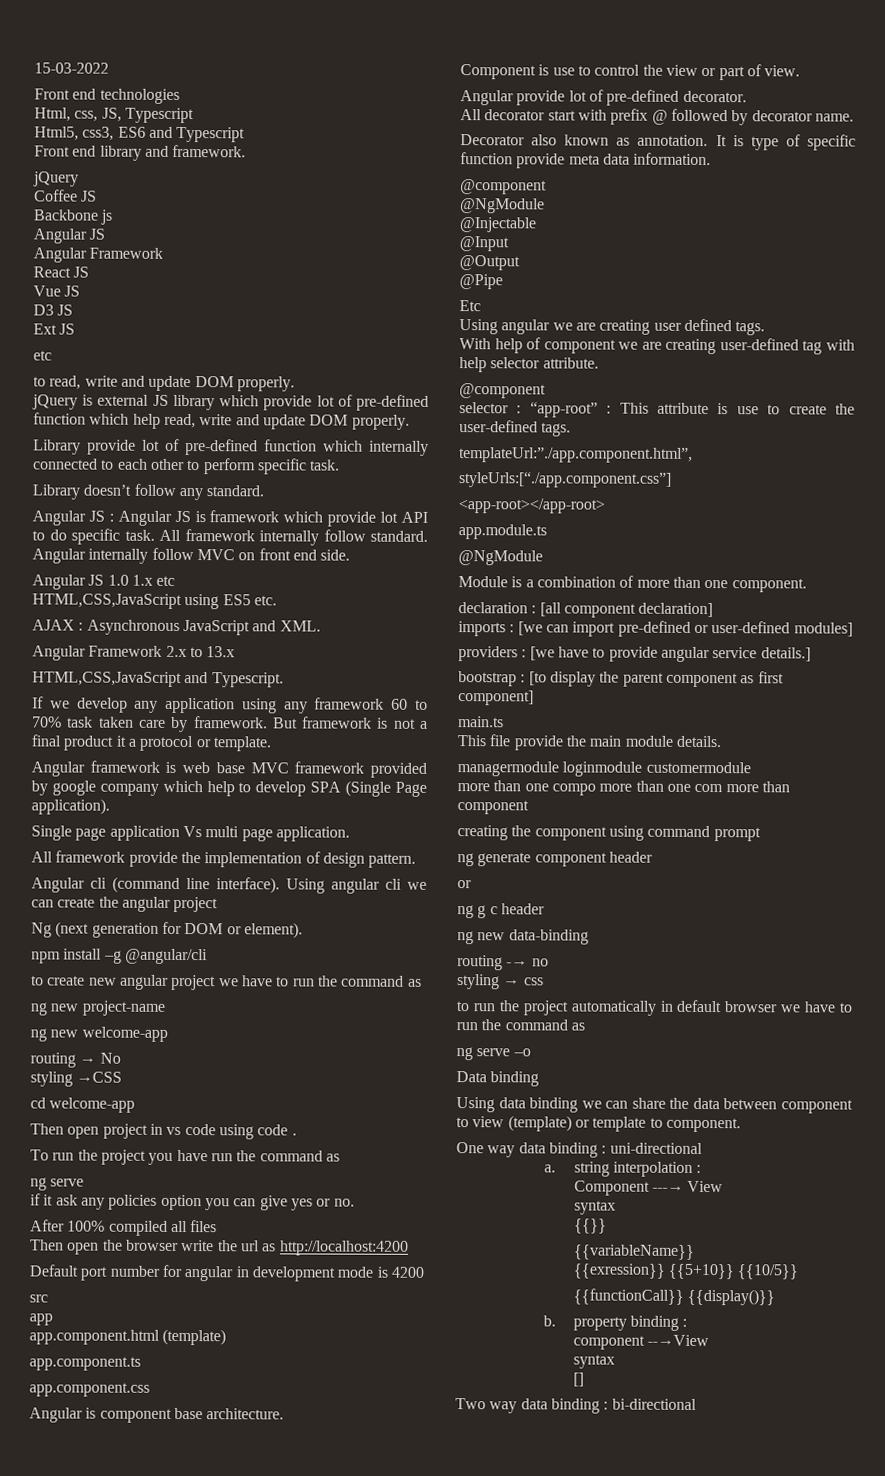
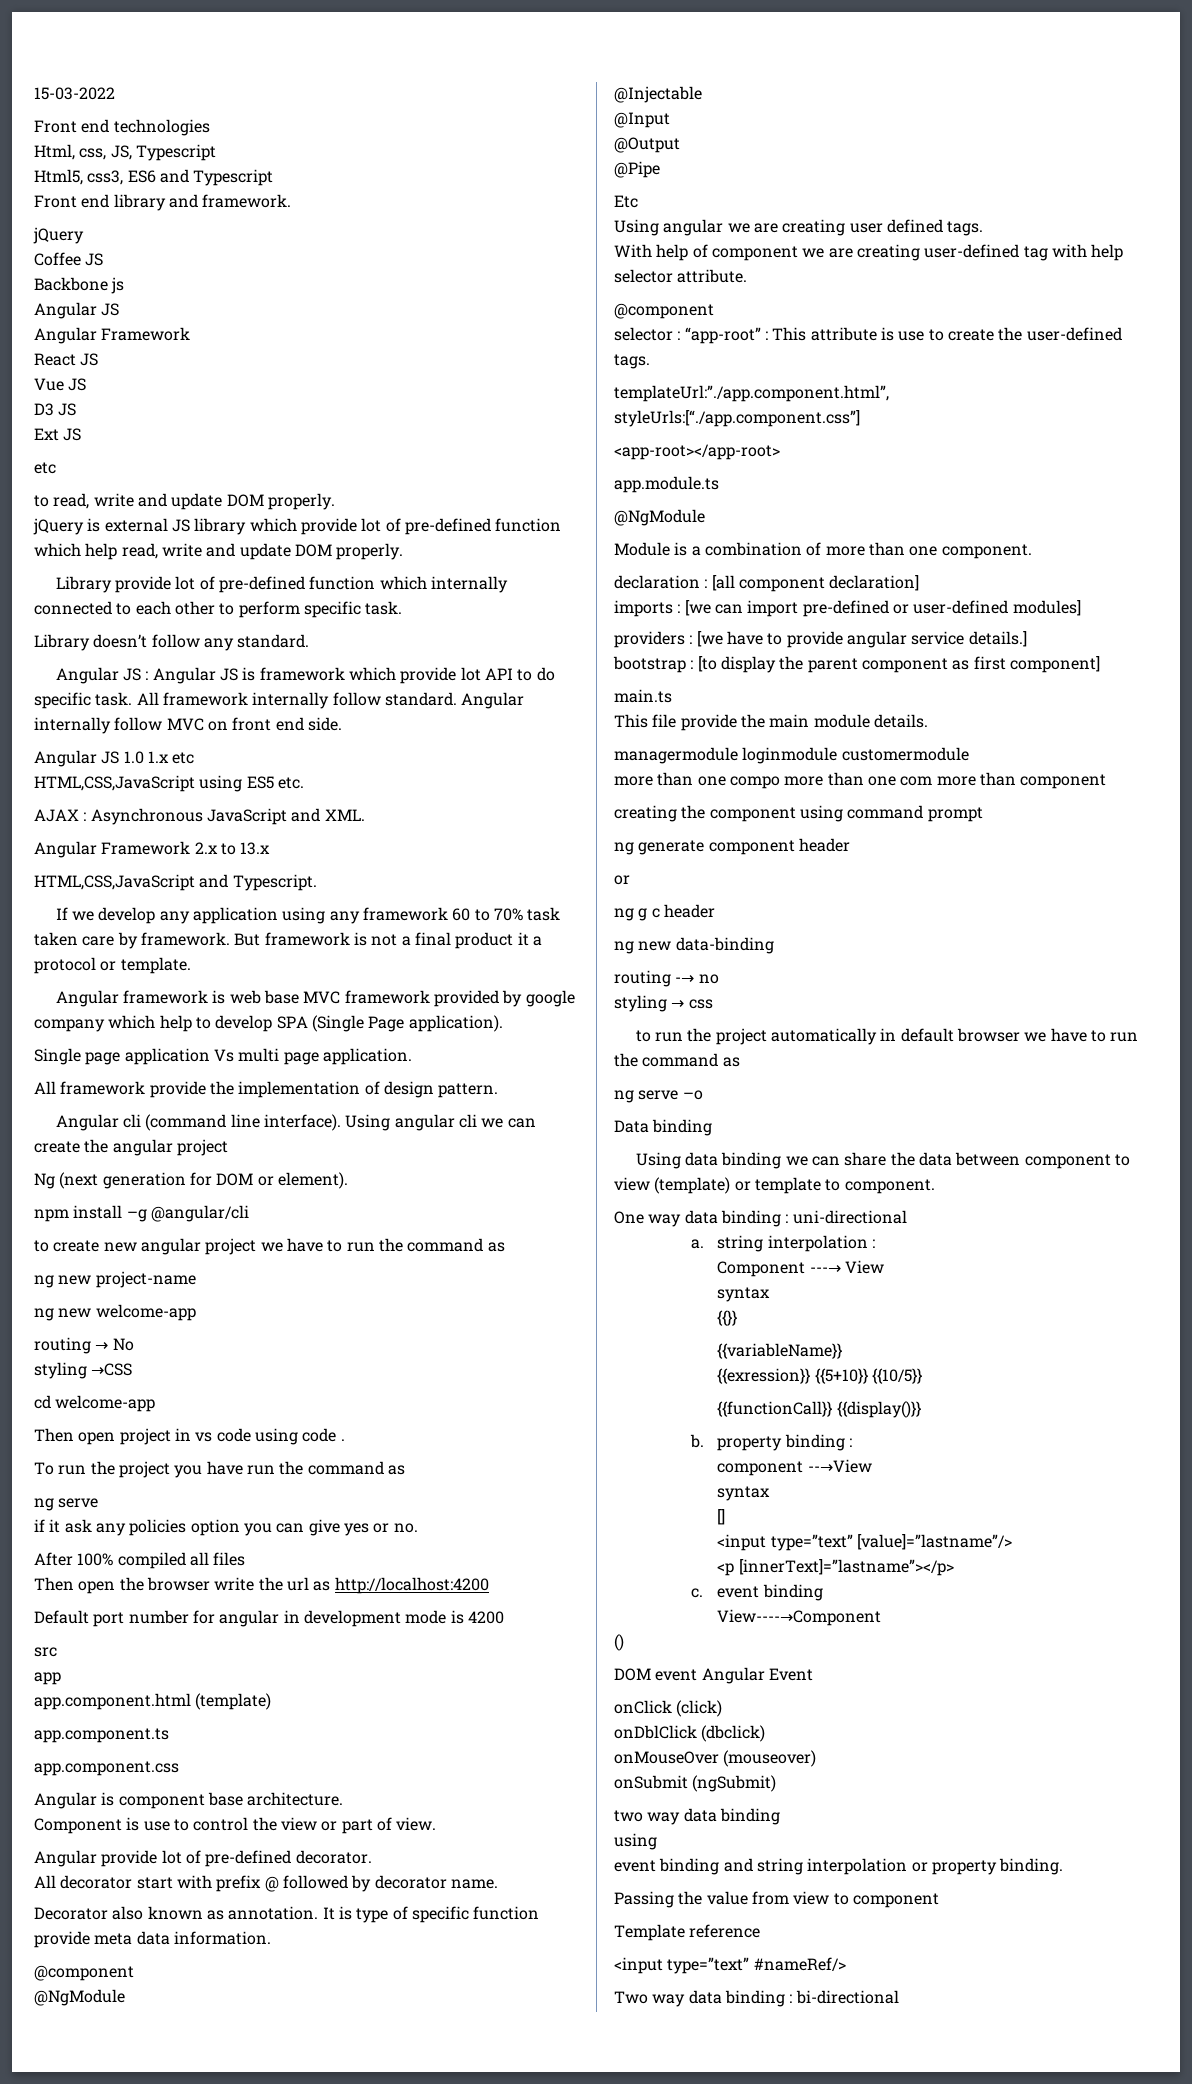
(584, 1379) none -> [717,1534,1012,1551] [717,1559,954,1576] [691,1584,823,1601] [717,1609,882,1626] [614,1634,624,1651] [614,1667,813,1684] [614,1700,723,1717] [614,1725,766,1742] [614,1750,817,1767] [614,1775,777,1792] [614,1808,780,1825] [614,1833,657,1850] [614,1858,1064,1875] [614,1891,939,1908] [614,1924,761,1941] [614,1957,846,1974] // <input type=”text” [value]=”lastname”/> // <p [innerText]=”lastname”></p> // c. event binding // View----→Component // () // DOM event Angular Event // onClick (click) // onDblClick (dbclick) // onMouseOver (mouseover) // onSubmit (ngSubmit) // two way data binding // using // event binding and string interpolation or property binding. // Passing the value from view to component // Template reference // <input type=”text” #nameRef/>

